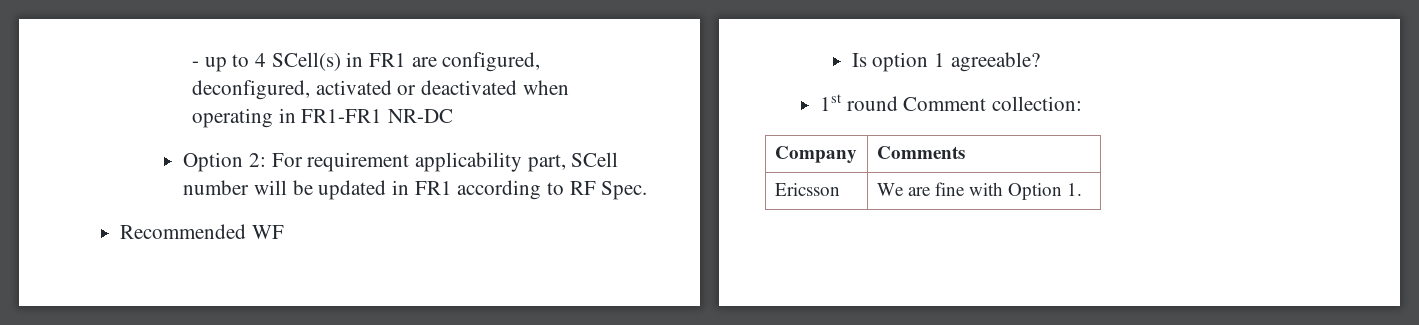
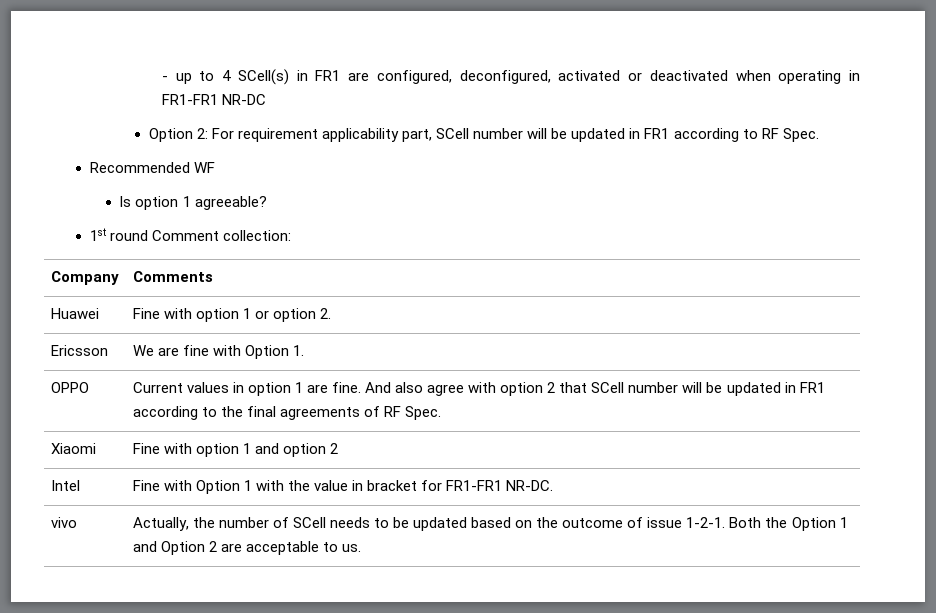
(965, 152) none -> [50,308,99,319] [132,308,331,322] // Huawei | Fine with option 1 or option 2.
(1083, 189) none -> [50,382,89,393] [132,382,825,396] [132,406,441,420] [50,443,96,454] [132,443,338,457] [50,480,80,491] [132,480,554,494] [50,517,77,528] [132,517,848,531] [132,541,361,555] // OPPO | Current values in option 1 are fine. And also agree with option 2 that SCell number will be updated in FR1 according to the final agreements of RF Spec. // Xiaomi | Fine with option 1 and option 2 // Intel | Fine with Option 1 with the value in bracket for FR1-FR1 NR-DC. // vivo | Actually, the number of SCell needs to be updated based on the outcome of issue 1-2-1. Both the Option 1 and Option 2 are acceptable to us.

